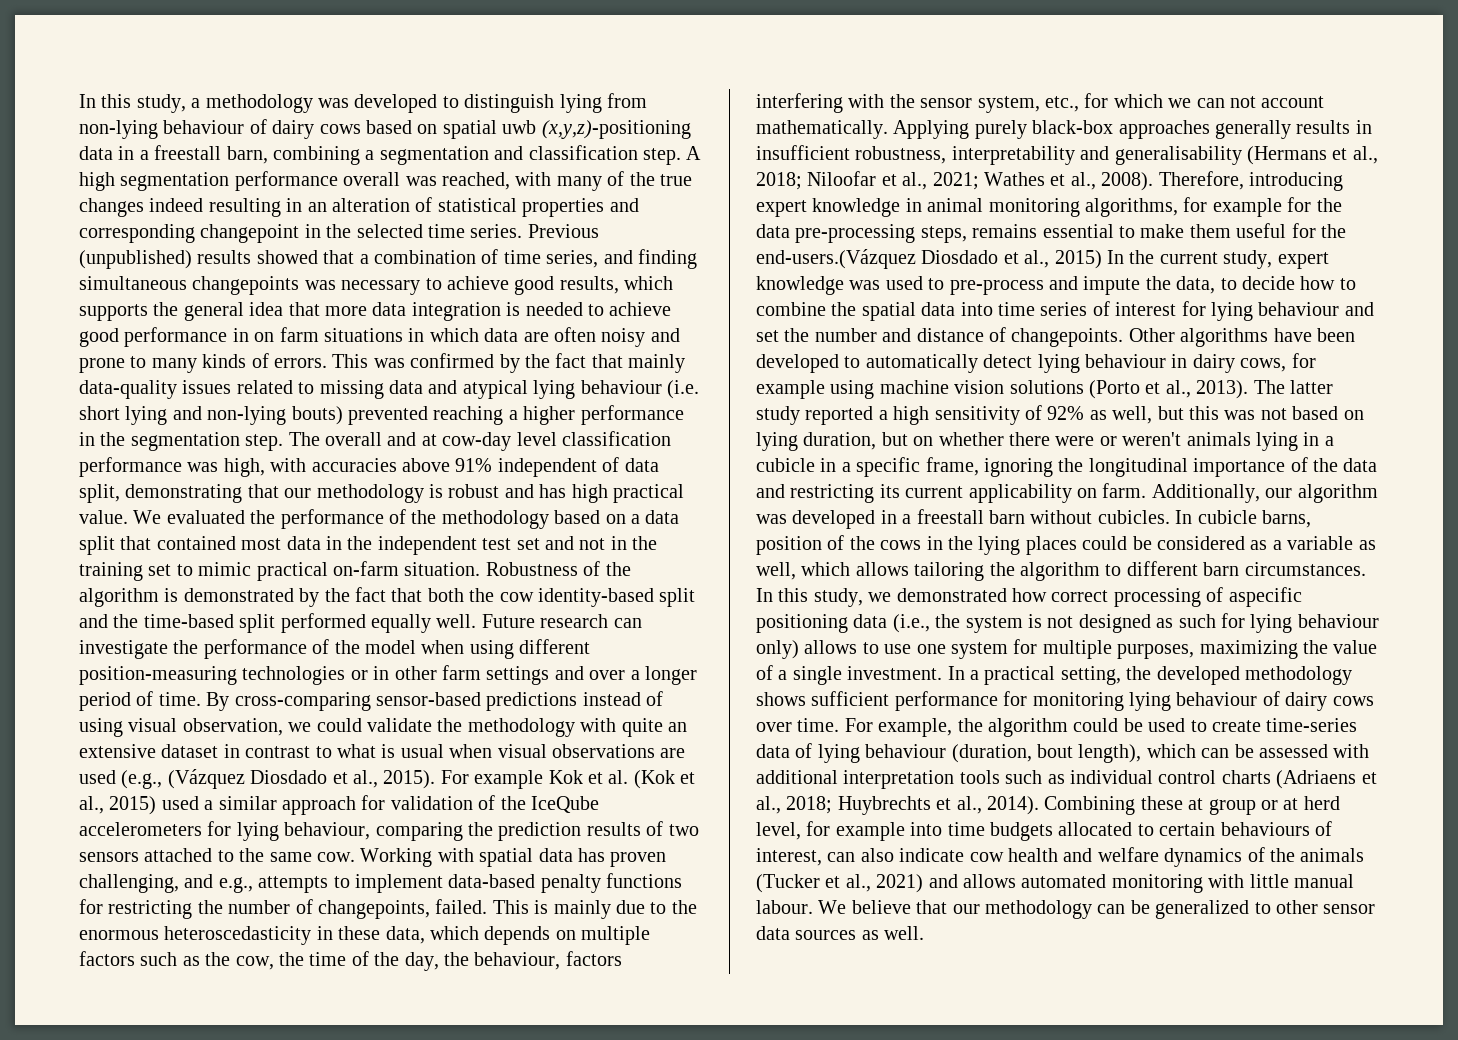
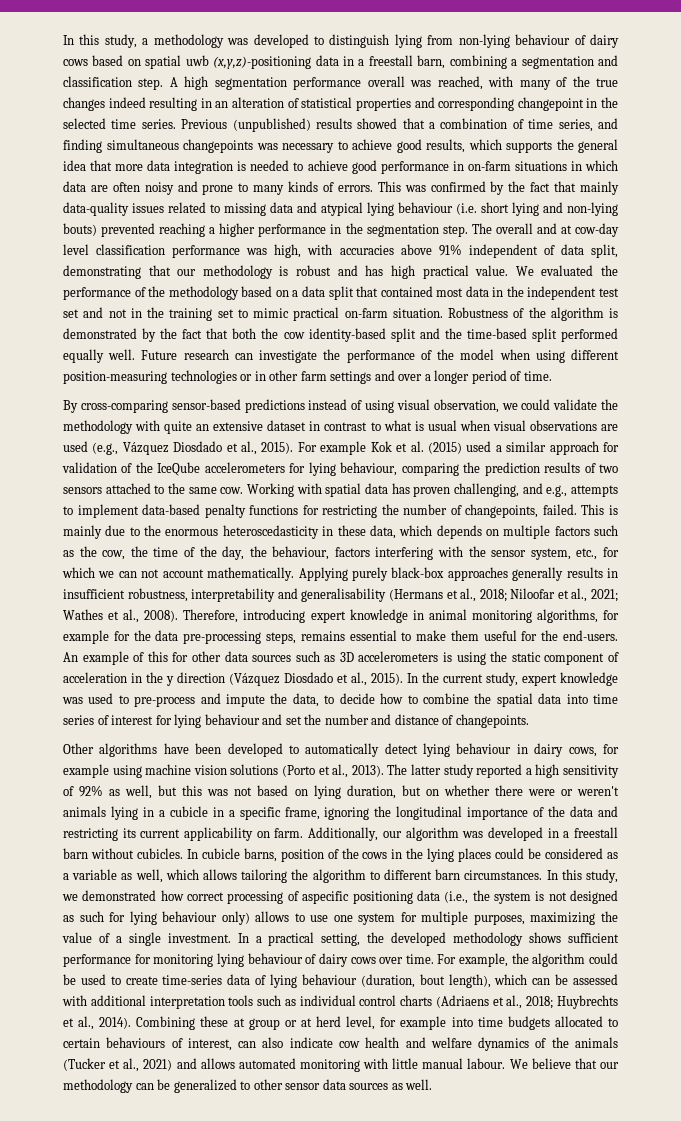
[254,327,319,342] on farm -> [467,161,511,171] on-farm
(201, 699) none -> (552, 376) //
[167,769,245,789] (Vázquez -> [122,442,169,455] Vázquez
[633,770,696,789] [79,796,157,815] (Kok et al., 2015) -> [427,442,462,454] (2015)
[756,249,1102,269] end-users.(Vázquez Diosdado et al., 2015) -> [563,630,618,641] [63,651,619,665] [63,672,403,686] end-users. An example of this for other data sources such as 3D accelerometers is using the static component of acceleration in the y direction (Vázquez Diosdado et al., 2015).
(1124, 337) none -> (529, 721) //

